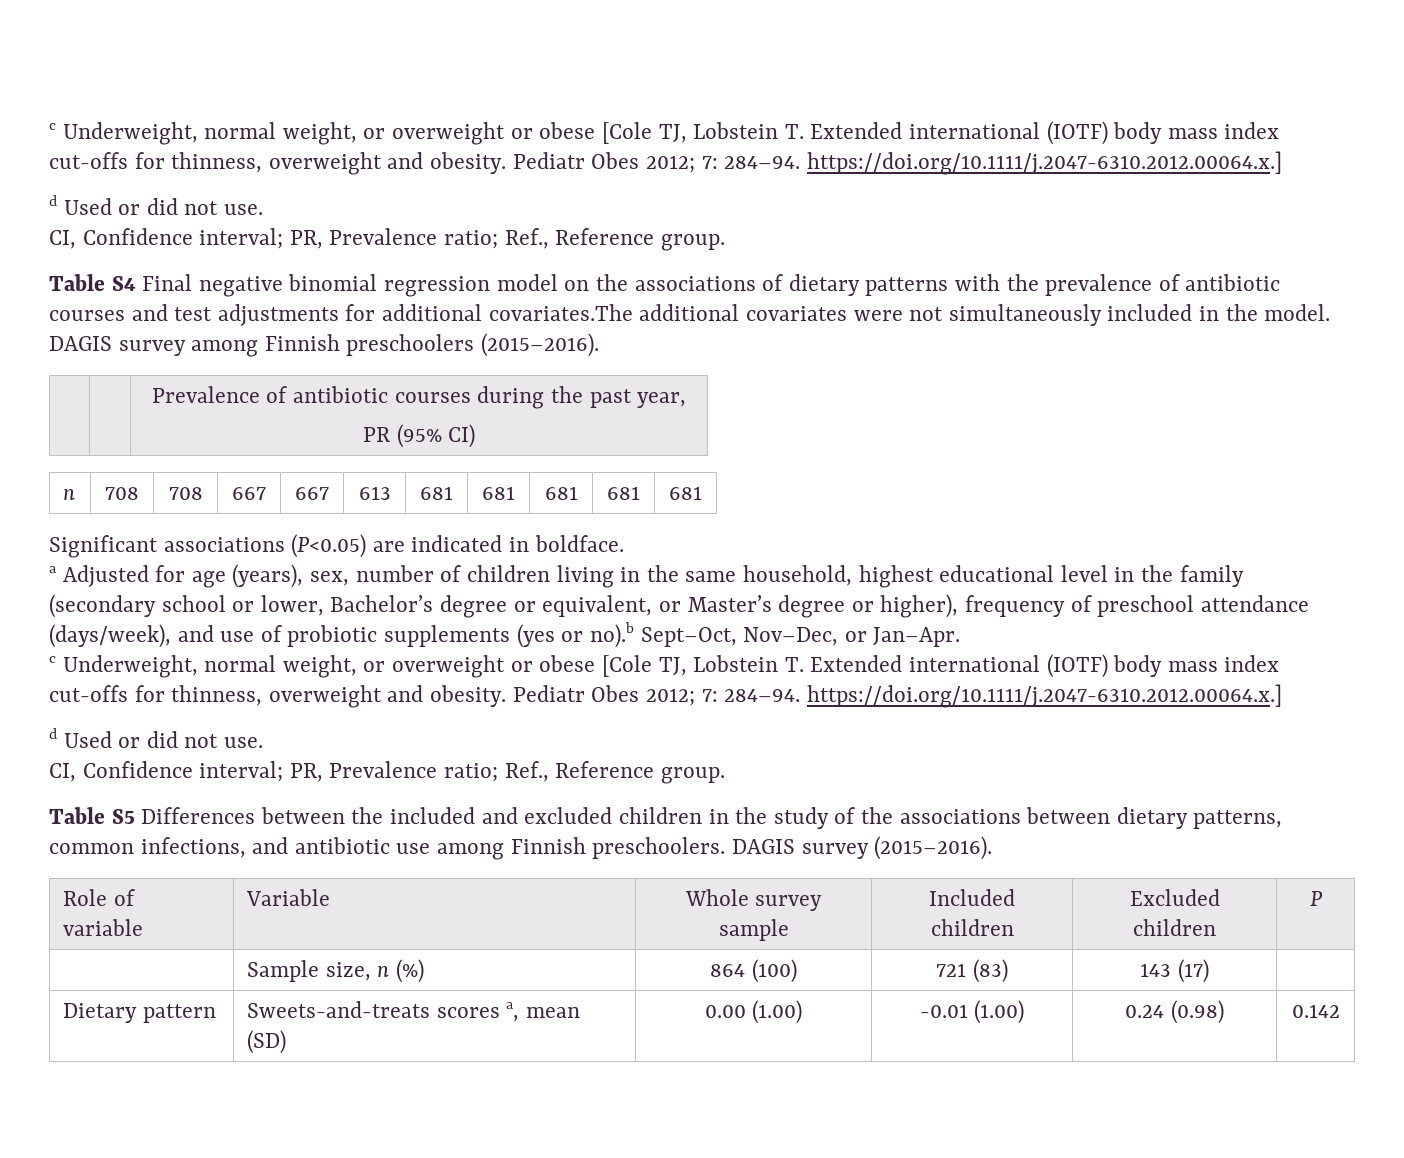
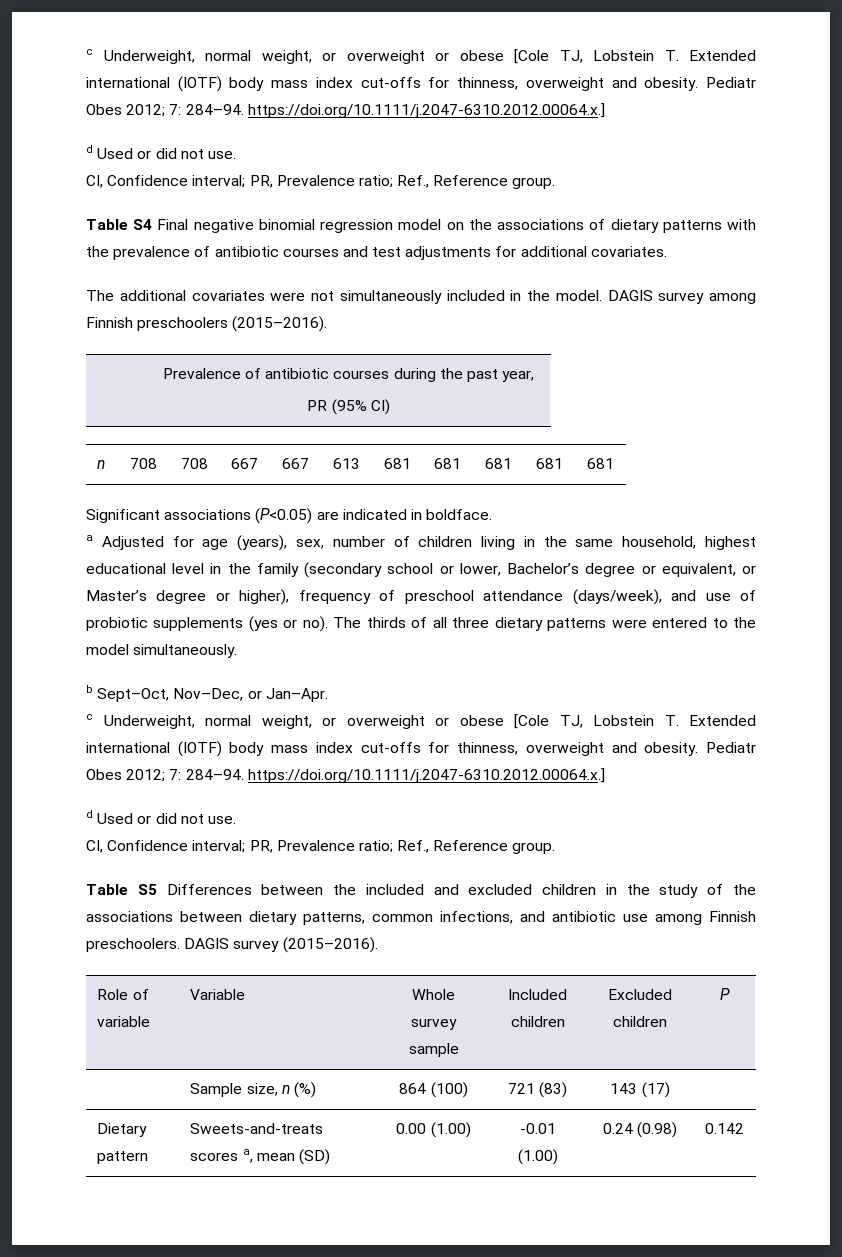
[488,304,633,321] covariates.The -> [590,246,667,257] [86,290,114,301] covariates. // The
[589,622,634,648] no).b -> [302,616,756,632] [86,644,238,658] [86,685,93,693] no). The thirds of all three dietary patterns were entered to the model simultaneously. // b

